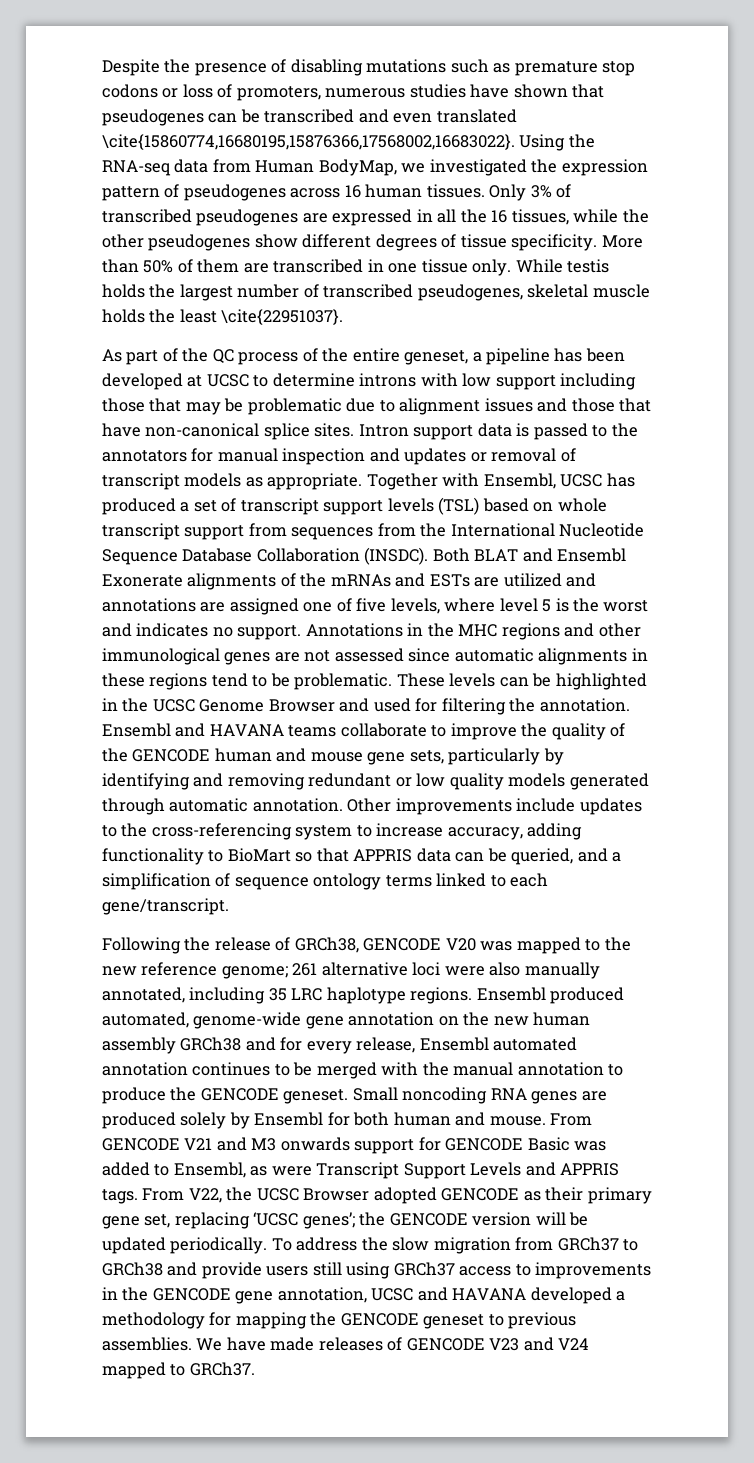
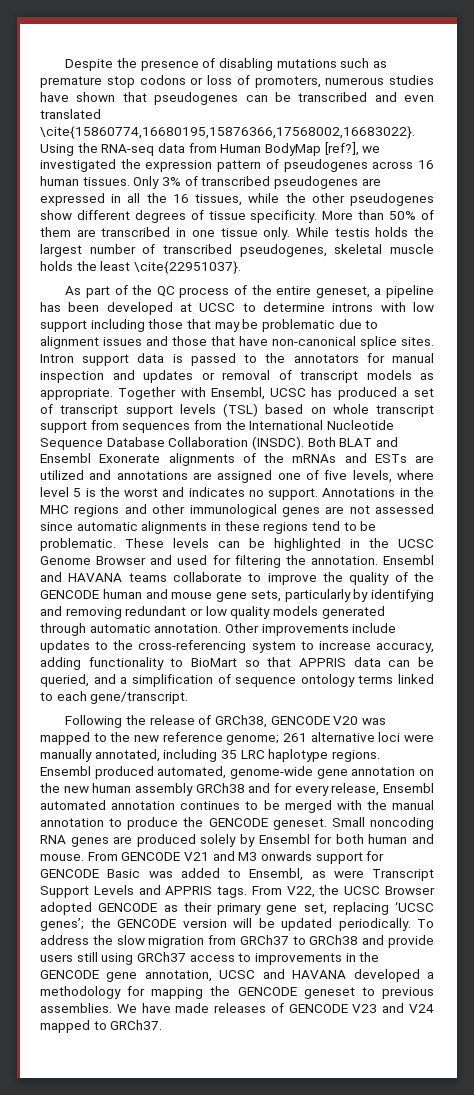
[318,159,397,176] BodyMap, -> [264,142,359,156] BodyMap [ref?],
[489,962,521,976] also -> (435, 738) none

